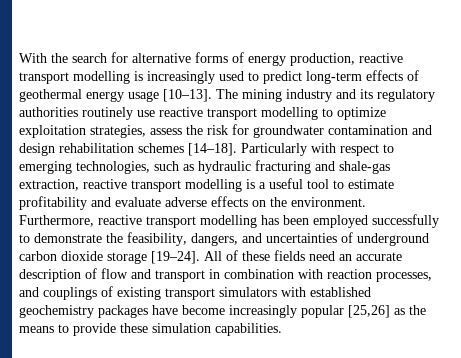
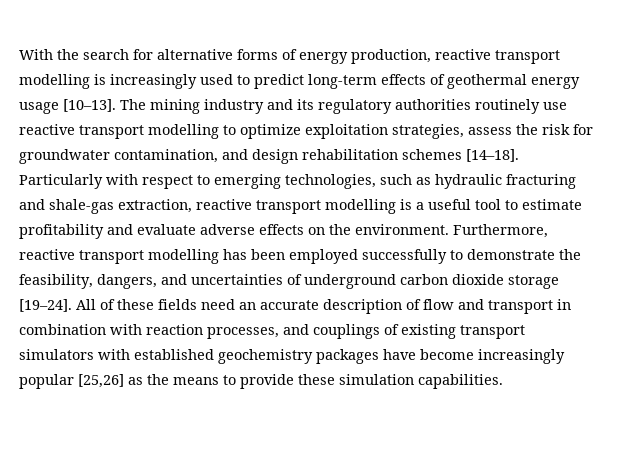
[328,125,408,135] contamination -> [114,149,218,163] contamination,

